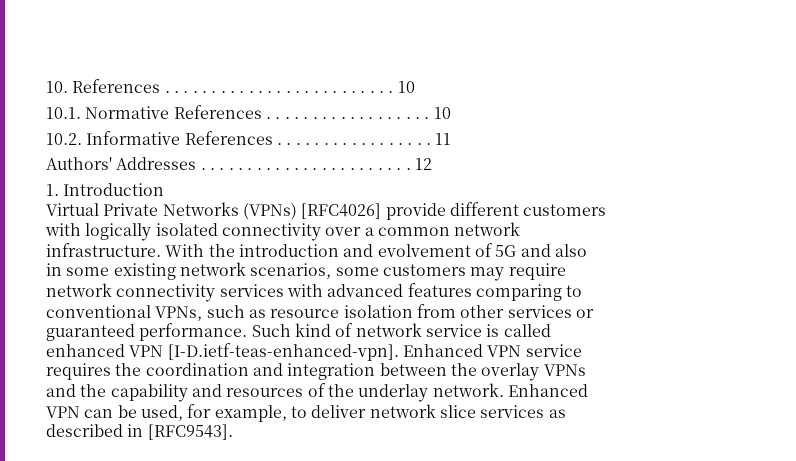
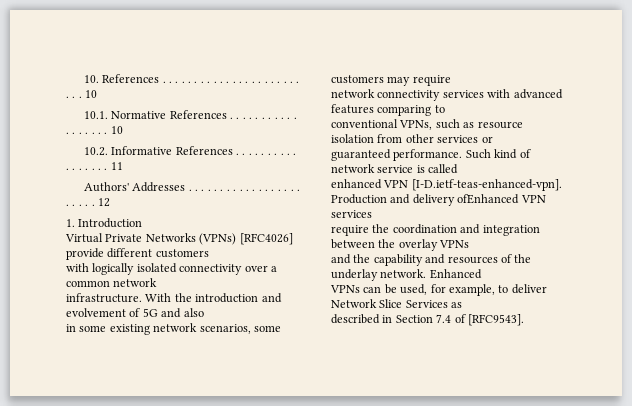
[402,344,582,357] [46,363,111,380] Enhanced VPN service // requires -> [331,194,546,206] [331,210,372,218] [331,225,369,236] Production and delivery ofEnhanced VPN services // require
[46,406,80,418] VPN -> [330,285,360,293] VPNs
[369,404,545,418] network slice services -> [331,299,448,308] Network Slice Services
(144, 430) none -> [395,314,466,323] Section 7.4 of

